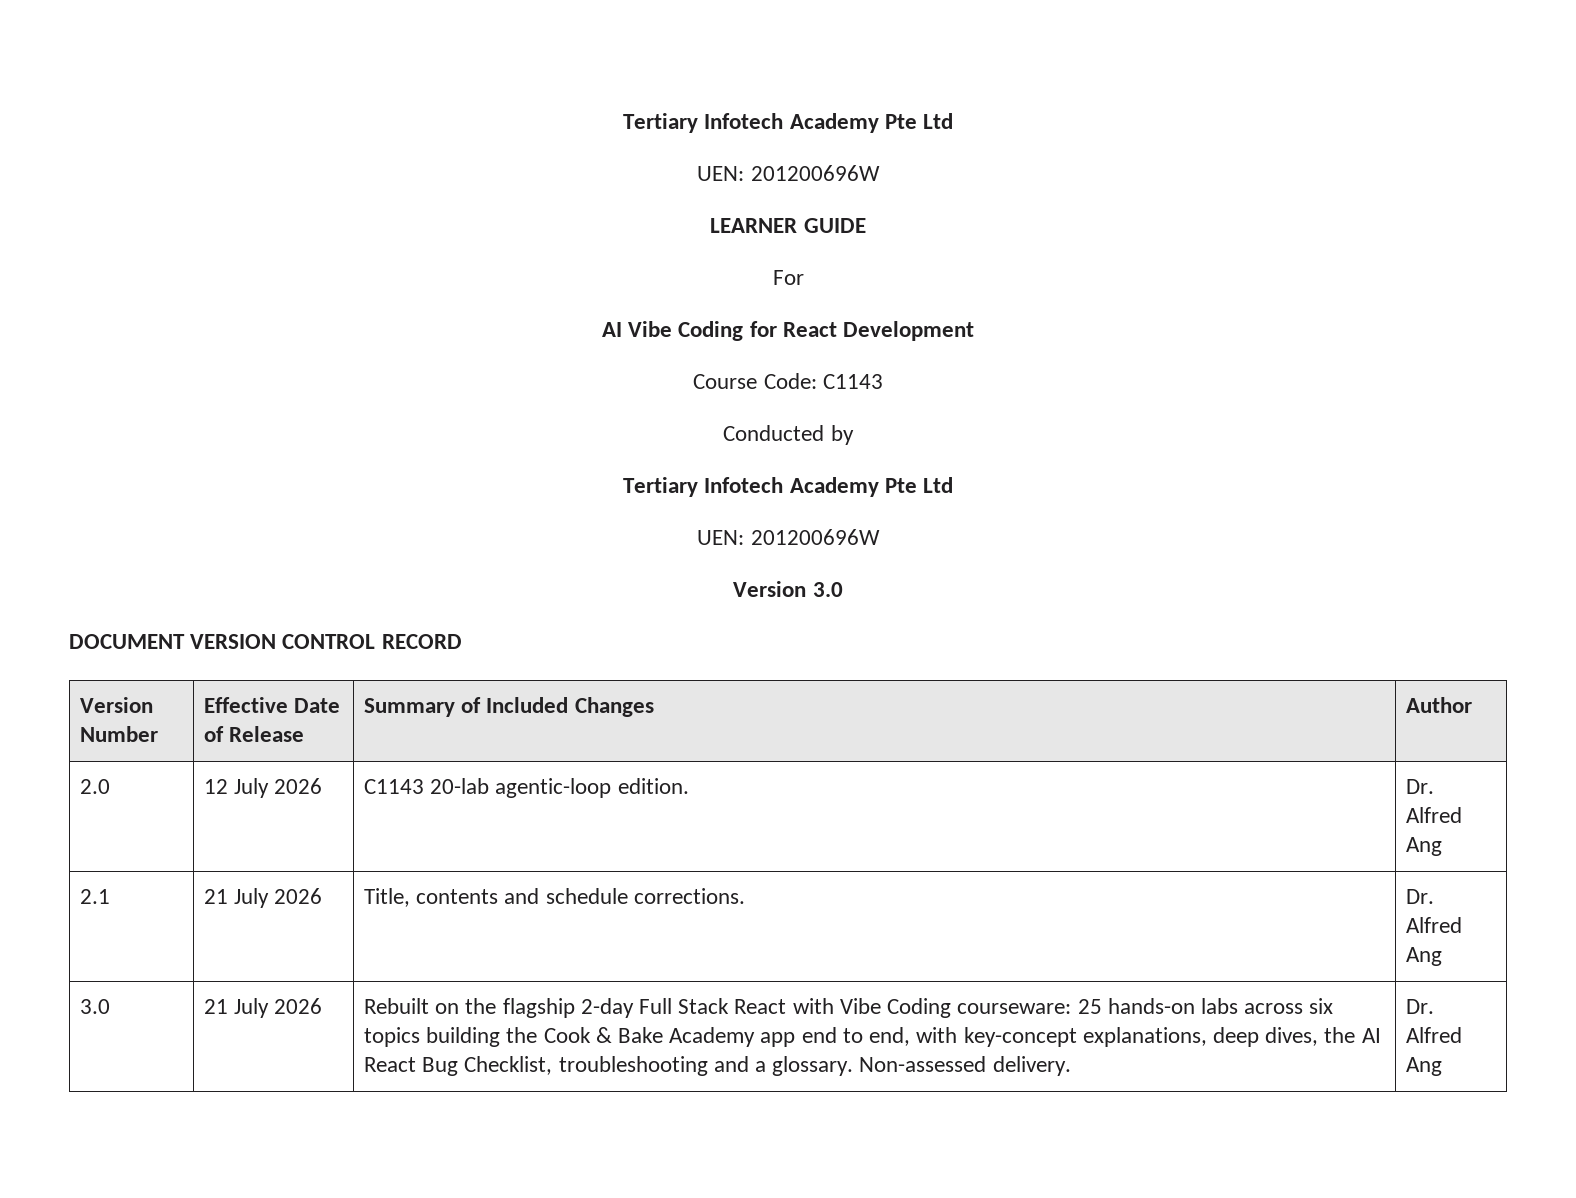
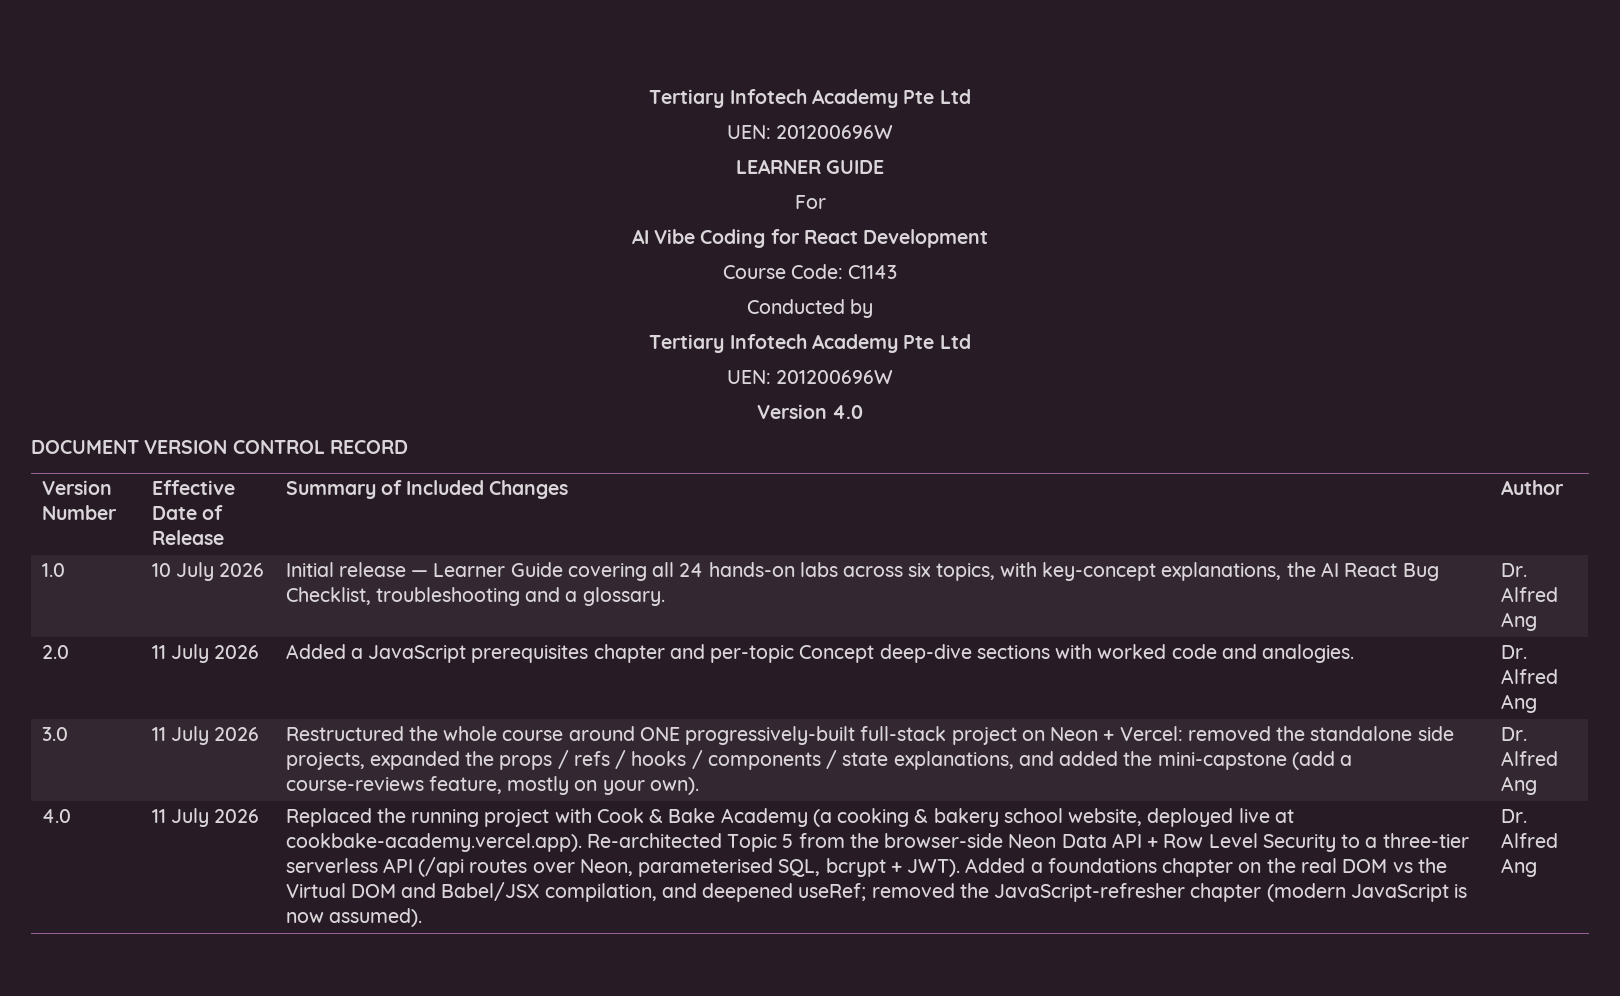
[812,582,843,597] 3.0 -> [832,405,864,419] 4.0
[79,779,110,794] [203,778,323,798] [363,778,689,798] [1405,779,1434,794] [1405,807,1462,823] [1405,837,1442,856] [79,889,110,904] [203,888,323,908] [363,888,745,907] [1405,889,1434,904] [1405,917,1462,933] [1405,947,1442,966] [79,999,110,1014] [203,998,323,1018] [363,998,1334,1018] [363,1027,911,1047] 2.0 | 12 July 2026 | C1143 20-lab agentic-loop edition. | Dr. Alfred Ang // 2.1 | 21 July 2026 | Title, contents and schedule corrections. | Dr. Alfred Ang // 3.0 | 21 July 2026 | Rebuilt on the flagship 2-day Full Stack React with Vibe Coding courseware: 25 hands-on labs across six topics building the Cook & Bake Academy app end to end, -> [41,563,65,577] [151,562,265,581] [285,562,995,581] 1.0 | 10 July 2026 | Initial release — Learner Guide covering all 24 hands-on labs across six topics,
[1212,1027,1319,1047] deep dives, -> (1282, 571) none
[859,1056,1071,1076] [1405,999,1434,1014] [1405,1027,1462,1043] [1405,1057,1442,1076] Non-assessed delivery. | Dr. Alfred Ang -> [1500,563,1527,577] [1500,587,1558,602] [1500,612,1537,631] [41,645,69,659] [151,644,260,663] [285,644,1355,663] [1500,645,1527,659] [1500,669,1558,684] [1500,694,1537,713] [41,727,68,741] [151,726,260,745] [285,726,1454,745] [285,750,1353,770] [285,776,699,795] [1500,727,1527,741] [1500,751,1558,766] [1500,776,1537,795] [41,809,71,823] [151,808,260,827] [285,808,1295,827] [285,833,1469,852] [285,857,1447,877] [285,882,1468,902] [285,908,422,927] [1500,809,1527,823] [1500,833,1558,848] [1500,858,1537,877] | Dr. Alfred Ang // 2.0 | 11 July 2026 | Added a JavaScript prerequisites chapter and per-topic Concept deep-dive sections with worked code and analogies. | Dr. Alfred Ang // 3.0 | 11 July 2026 | Restructured the whole course around ONE progressively-built full-stack project on Neon + Vercel: removed the standalone side projects, expanded the props / refs / hooks / components / state explanations, and added the mini-capstone (add a course-reviews feature, mostly on your own). | Dr. Alfred Ang // 4.0 | 11 July 2026 | Replaced the running project with Cook & Bake Academy (a cooking & bakery school website, deployed live at cookbake-academy.vercel.app). Re-architected Topic 5 from the browser-side Neon Data API + Row Level Security to a three-tier serverless API (/api routes over Neon, parameterised SQL, bcrypt + JWT). Added a foundations chapter on the real DOM vs the Virtual DOM and Babel/JSX compilation, and deepened useRef; removed the JavaScript-refresher chapter (modern JavaScript is now assumed). | Dr. Alfred Ang

